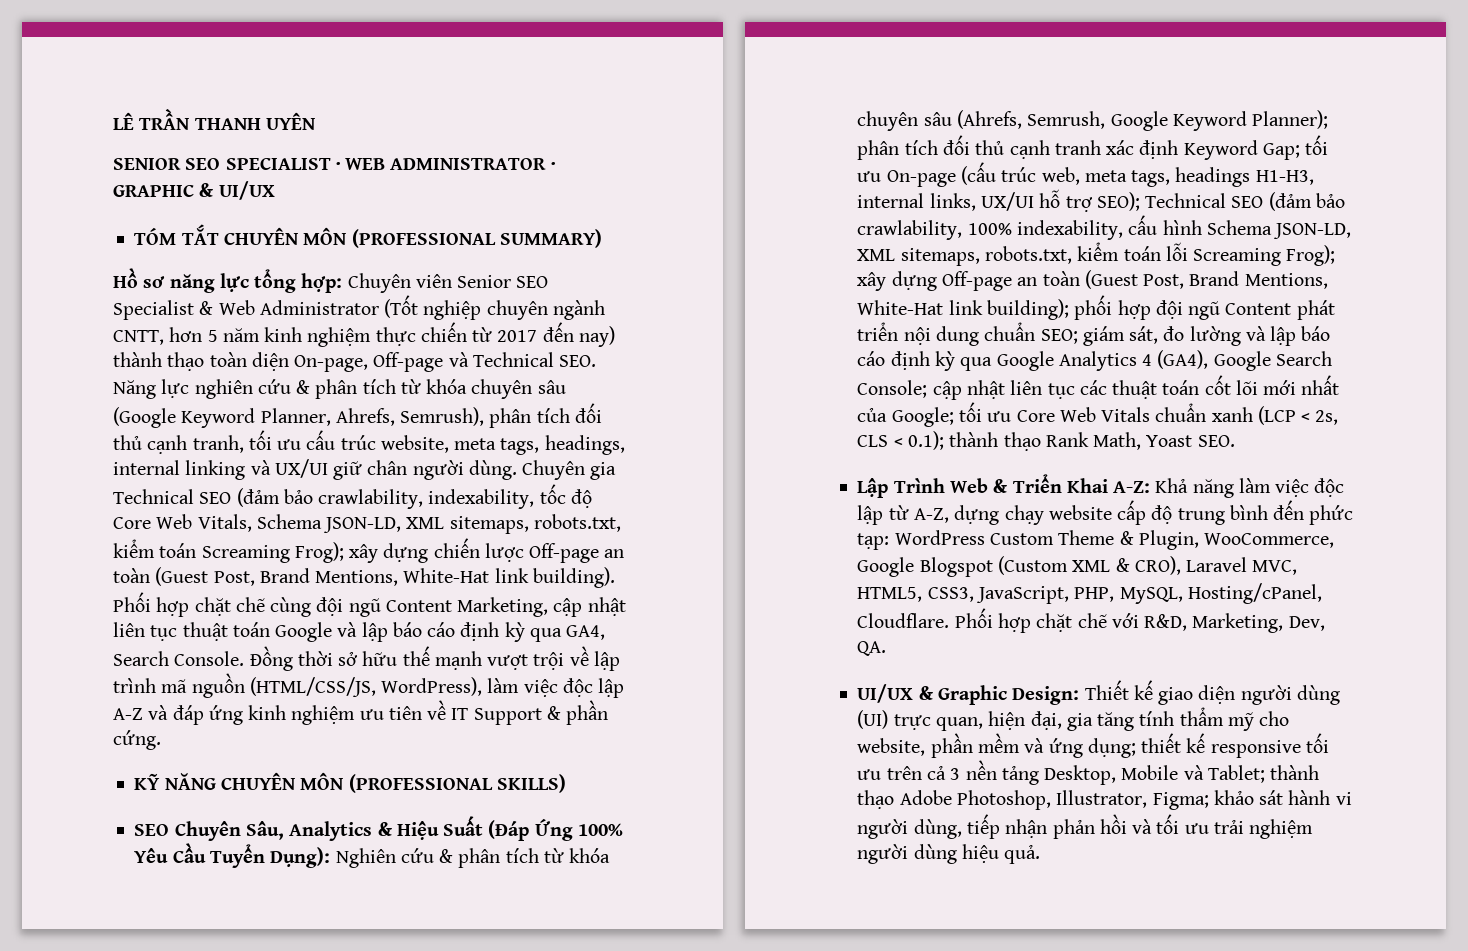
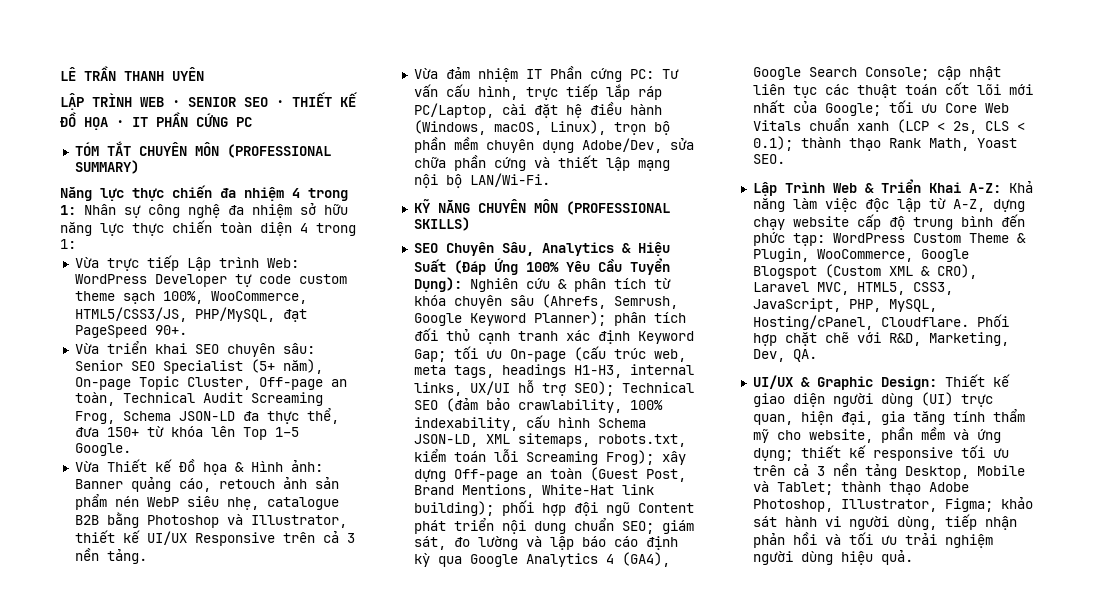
[113,157,555,170] [113,181,275,200] SENIOR SEO SPECIALIST · WEB ADMINISTRATOR · GRAPHIC & UI/UX -> [60,92,358,110] [60,112,252,130] LẬP TRÌNH WEB · SENIOR SEO · THIẾT KẾ ĐỒ HỌA · IT PHẦN CỨNG PC
[113,268,549,293] [113,295,605,320] [113,322,615,347] [113,352,597,372] [113,379,566,399] [113,403,602,428] [113,430,625,455] [113,459,617,480] [113,484,592,509] [113,514,621,534] [113,538,625,563] [113,567,615,588] [113,592,626,617] [113,622,606,642] [113,646,620,671] [113,673,625,698] [113,700,609,725] [113,730,161,750] Hồ sơ năng lực tổng hợp: Chuyên viên Senior SEO Specialist & Web Administrator (Tốt nghiệp chuyên ngành CNTT, hơn 5 năm kinh nghiệm thực chiến từ 2017 đến nay) thành thạo toàn diện On-page, Off-page và Technical SEO. Năng lực nghiên cứu & phân tích từ khóa chuyên sâu (Google Keyword Planner, Ahrefs, Semrush), phân tích đối thủ cạnh tranh, tối ưu cấu trúc website, meta tags, headings, internal linking và UX/UI giữ chân người dùng. Chuyên gia Technical SEO (đảm bảo crawlability, indexability, tốc độ Core Web Vitals, Schema JSON-LD, XML sitemaps, robots.txt, kiểm toán Screaming Frog); xây dựng chiến lược Off-page an toàn (Guest Post, Brand Mentions, White-Hat link building). Phối hợp chặt chẽ cùng đội ngũ Content Marketing, cập nhật liên tục thuật toán Google và lập báo cáo định kỳ qua GA4, Search Console. Đồng thời sở hữu thế mạnh vượt trội về lập trình mã nguồn (HTML/CSS/JS, WordPress), làm việc độc lập A-Z và đáp ứng kinh nghiệm ưu tiên về IT Support & phần cứng. -> [60,185,348,201] [60,203,348,218] [60,220,356,236] [60,239,76,249] [74,255,299,271] [74,274,347,287] [74,291,307,304] [74,307,307,322] [74,325,187,338] [74,341,315,357] [74,359,323,374] [74,376,347,390] [74,392,323,406] [74,408,339,424] [74,426,299,440] [74,443,131,456] [74,459,323,475] [74,477,339,492] [74,494,339,510] [74,512,347,528] [74,530,355,546] [74,548,147,564] [413,66,679,82] [413,84,662,100] [413,102,662,118] [413,120,670,135] [413,137,694,153] [413,155,670,171] [413,173,550,188] Năng lực thực chiến đa nhiệm 4 trong 1: Nhân sự công nghệ đa nhiệm sở hữu năng lực thực chiến toàn diện 4 trong 1: // Vừa trực tiếp Lập trình Web: WordPress Developer tự code custom theme sạch 100%, WooCommerce, HTML5/CSS3/JS, PHP/MySQL, đạt PageSpeed 90+. // Vừa triển khai SEO chuyên sâu: Senior SEO Specialist (5+ năm), On-page Topic Cluster, Off-page an toàn, Technical Audit Screaming Frog, Schema JSON-LD đa thực thể, đưa 150+ từ khóa lên Top 1–5 Google. // Vừa Thiết kế Đồ họa & Hình ảnh: Banner quảng cáo, retouch ảnh sản phẩm nén WebP siêu nhẹ, catalogue B2B bằng Photoshop và Illustrator, thiết kế UI/UX Responsive trên cả 3 nền tảng. // Vừa đảm nhiệm IT Phần cứng PC: Tư vấn cấu hình, trực tiếp lắp ráp PC/Laptop, cài đặt hệ điều hành (Windows, macOS, Linux), trọn bộ phần mềm chuyên dụng Adobe/Dev, sửa chữa phần cứng và thiết lập mạng nội bộ LAN/Wi-Fi.

